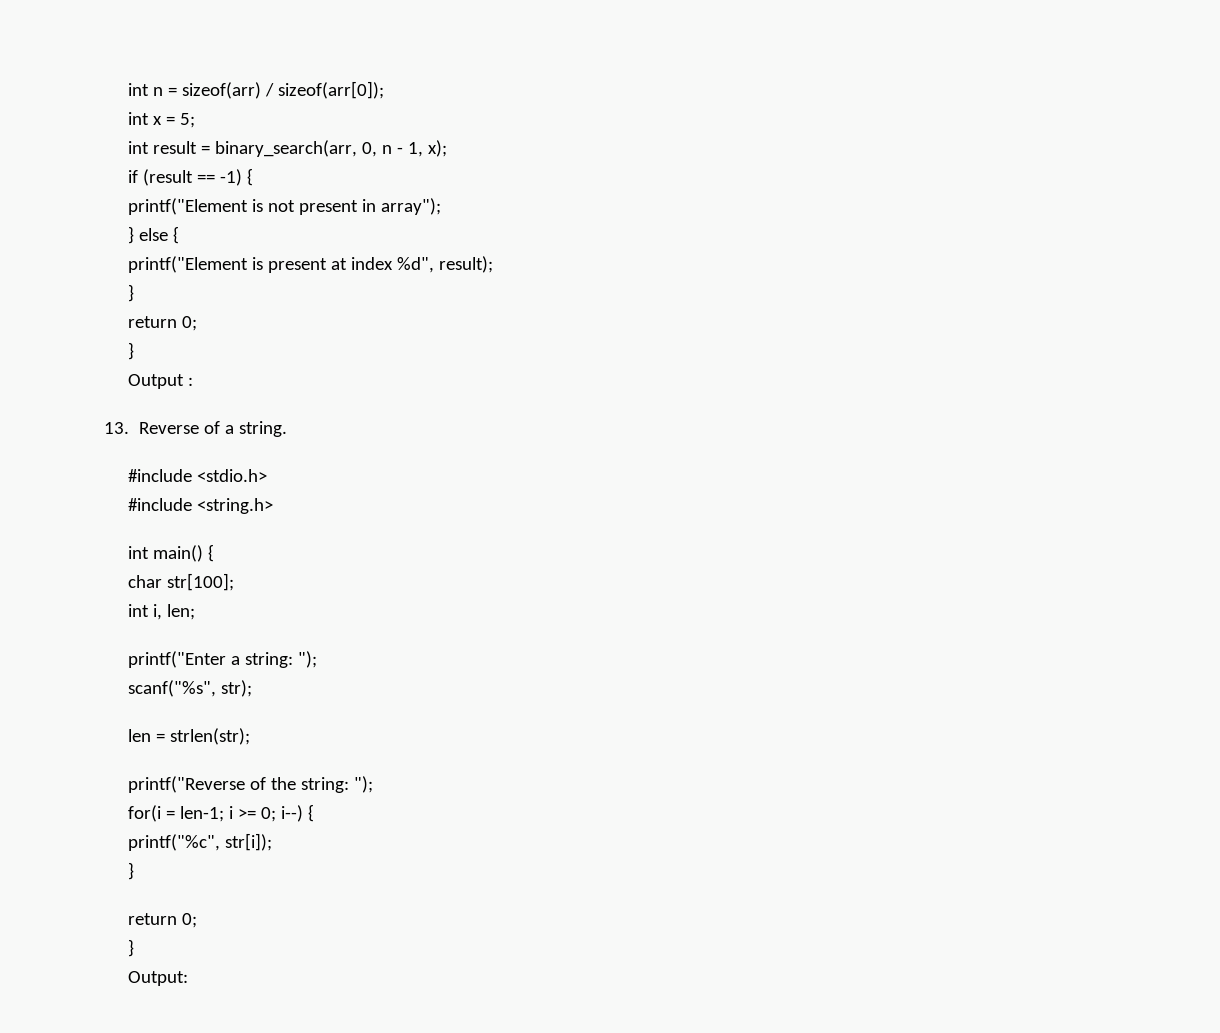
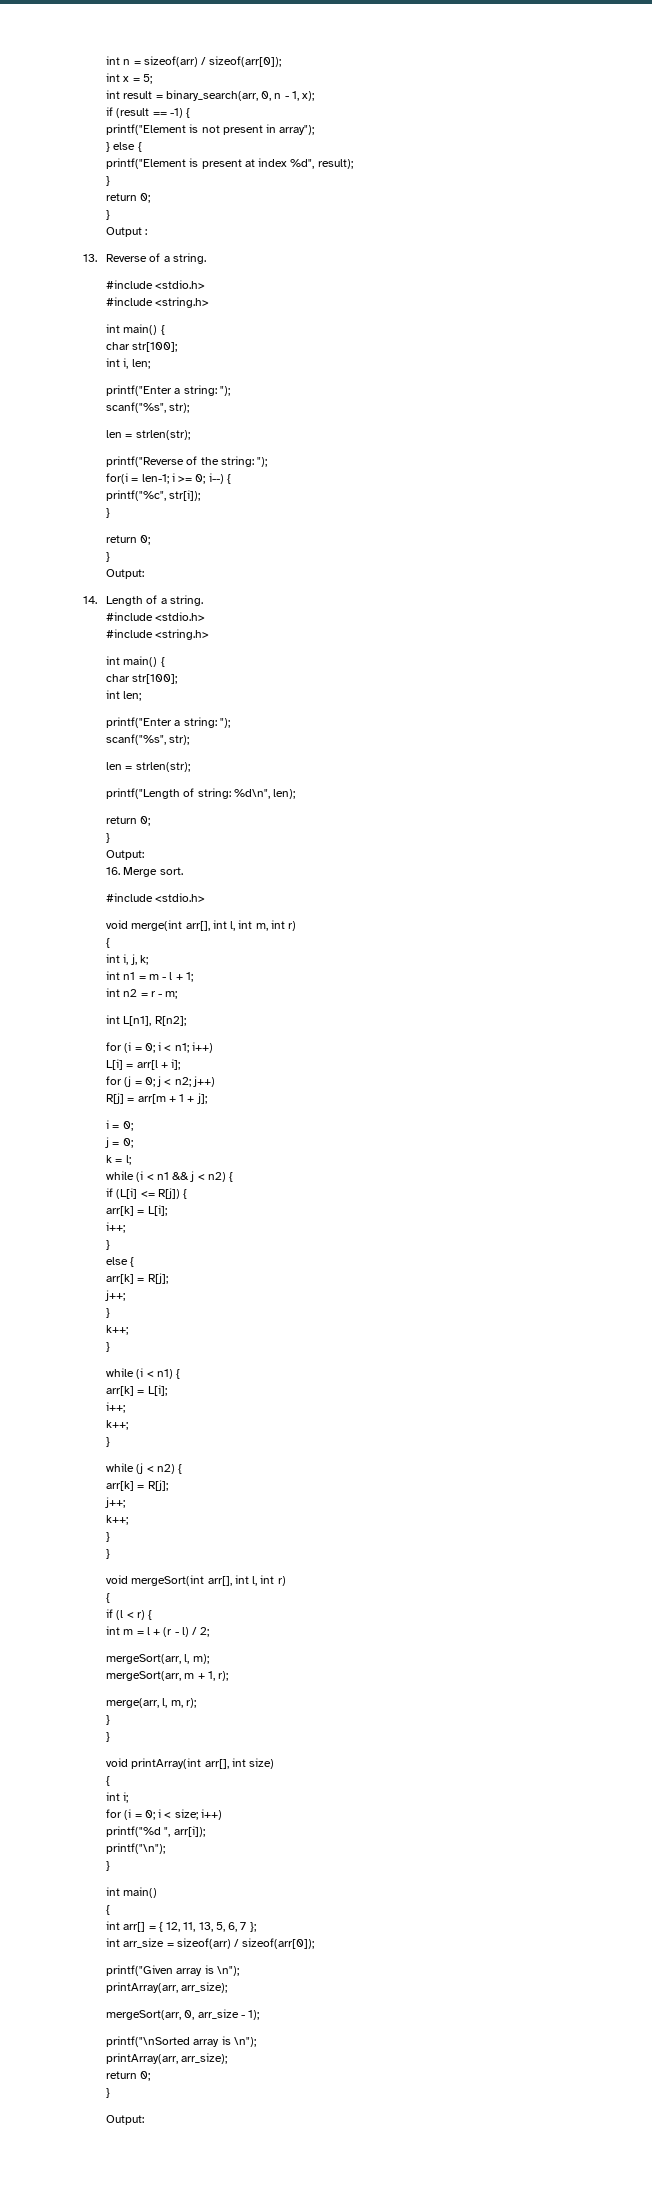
(188, 978) none -> [82,595,203,606] [106,612,206,621] [106,629,210,640] [106,656,165,667] [106,674,178,684] [106,690,142,701] [106,717,230,728] [106,734,190,745] [106,762,190,772] [106,788,296,799] [106,816,151,826] [106,833,111,843] [106,850,145,860] [106,867,183,877] [106,893,206,902] [106,920,297,931] [106,938,111,948] [106,954,148,965] [106,971,193,982] [106,988,178,999] [106,1015,186,1026] [106,1042,213,1053] [106,1059,181,1070] [106,1076,215,1087] [106,1093,207,1104] [106,1120,133,1131] [105,1137,133,1148] [106,1155,131,1165] [106,1171,234,1182] [106,1188,188,1199] [106,1205,167,1216] [106,1222,126,1233] [106,1240,111,1250] [106,1257,135,1267] [106,1273,168,1284] [105,1290,126,1301] [106,1308,111,1318] [106,1325,129,1335] [106,1342,111,1352] [106,1368,181,1379] [106,1385,167,1396] [106,1402,126,1413] [106,1420,129,1430] [106,1437,111,1447] [106,1463,183,1474] [106,1480,168,1491] [105,1497,126,1508] [106,1515,129,1525] [106,1532,111,1542] [106,1549,111,1559] [106,1575,286,1586] [106,1593,111,1603] [106,1609,153,1620] [106,1626,210,1637] [106,1654,209,1664] [106,1671,229,1681] [106,1698,196,1708] [106,1715,111,1725] [106,1732,111,1742] [106,1758,275,1769] [106,1776,111,1786] [106,1792,129,1803] [106,1809,222,1820] [106,1826,205,1837] [106,1843,166,1854] [106,1861,111,1871] [106,1887,158,1898] [106,1905,111,1915] [106,1921,256,1932] [106,1938,315,1949] [106,1965,239,1976] [106,1982,228,1993] [106,2009,260,2020] [106,2036,256,2047] [106,2053,228,2064] [106,2071,151,2081] [106,2088,111,2098] [106,2115,145,2125] // 14. Length of a string. // #include <stdio.h> // #include <string.h> // int main() { // char str[100]; // int len; // printf("Enter a string: "); // scanf("%s", str); // len = strlen(str); // printf("Length of string: %d\n", len); // return 0; // } // Output: // 16. Merge sort. // #include <stdio.h> // void merge(int arr[], int l, int m, int r) // { // int i, j, k; // int n1 = m - l + 1; // int n2 = r - m; // int L[n1], R[n2]; // for (i = 0; i < n1; i++) // L[i] = arr[l + i]; // for (j = 0; j < n2; j++) // R[j] = arr[m + 1 + j]; // i = 0; // j = 0; // k = l; // while (i < n1 && j < n2) { // if (L[i] <= R[j]) { // arr[k] = L[i]; // i++; // } // else { // arr[k] = R[j]; // j++; // } // k++; // } // while (i < n1) { // arr[k] = L[i]; // i++; // k++; // } // while (j < n2) { // arr[k] = R[j]; // j++; // k++; // } // } // void mergeSort(int arr[], int l, int r) // { // if (l < r) { // int m = l + (r - l) / 2; // mergeSort(arr, l, m); // mergeSort(arr, m + 1, r); // merge(arr, l, m, r); // } // } // void printArray(int arr[], int size) // { // int i; // for (i = 0; i < size; i++) // printf("%d ", arr[i]); // printf("\n"); // } // int main() // { // int arr[] = { 12, 11, 13, 5, 6, 7 }; // int arr_size = sizeof(arr) / sizeof(arr[0]); // printf("Given array is \n"); // printArray(arr, arr_size); // mergeSort(arr, 0, arr_size - 1); // printf("\nSorted array is \n"); // printArray(arr, arr_size); // return 0; // } // Output:

